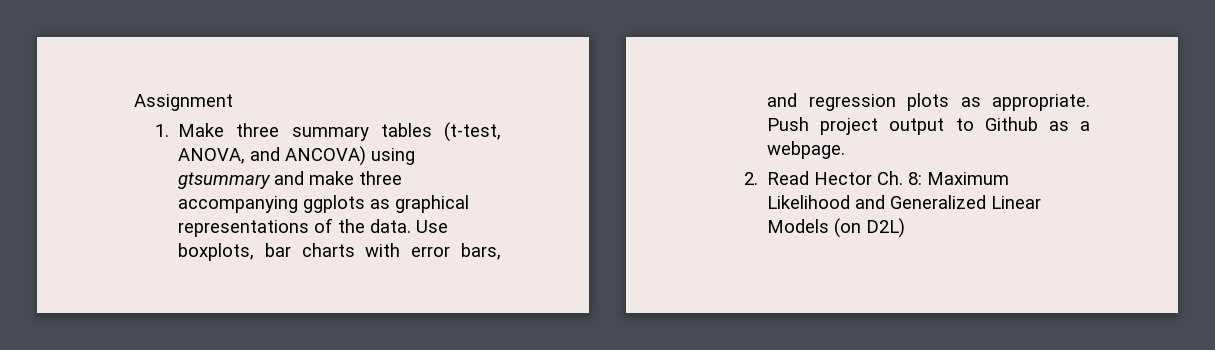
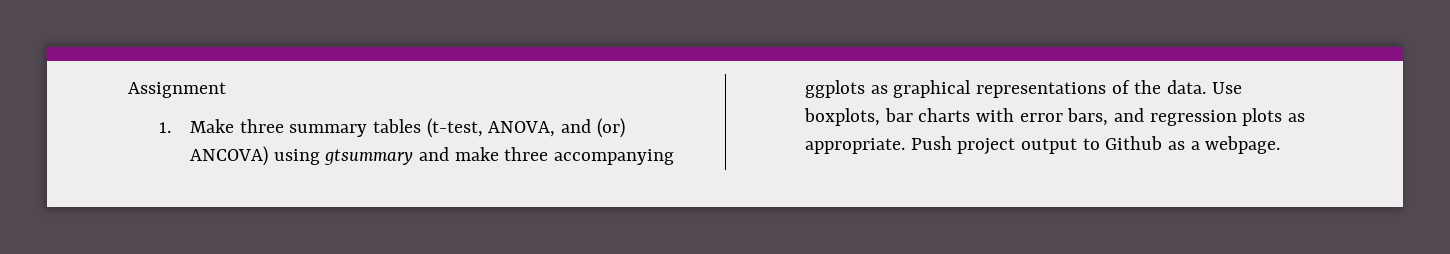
(281, 154) none -> [596,118,625,138] (or)
[743,171,1010,185] [767,195,1042,209] [767,218,906,238] // 2. Read Hector Ch. 8: Maximum Likelihood and Generalized Linear Models (on D2L) -> (1281, 145) none

